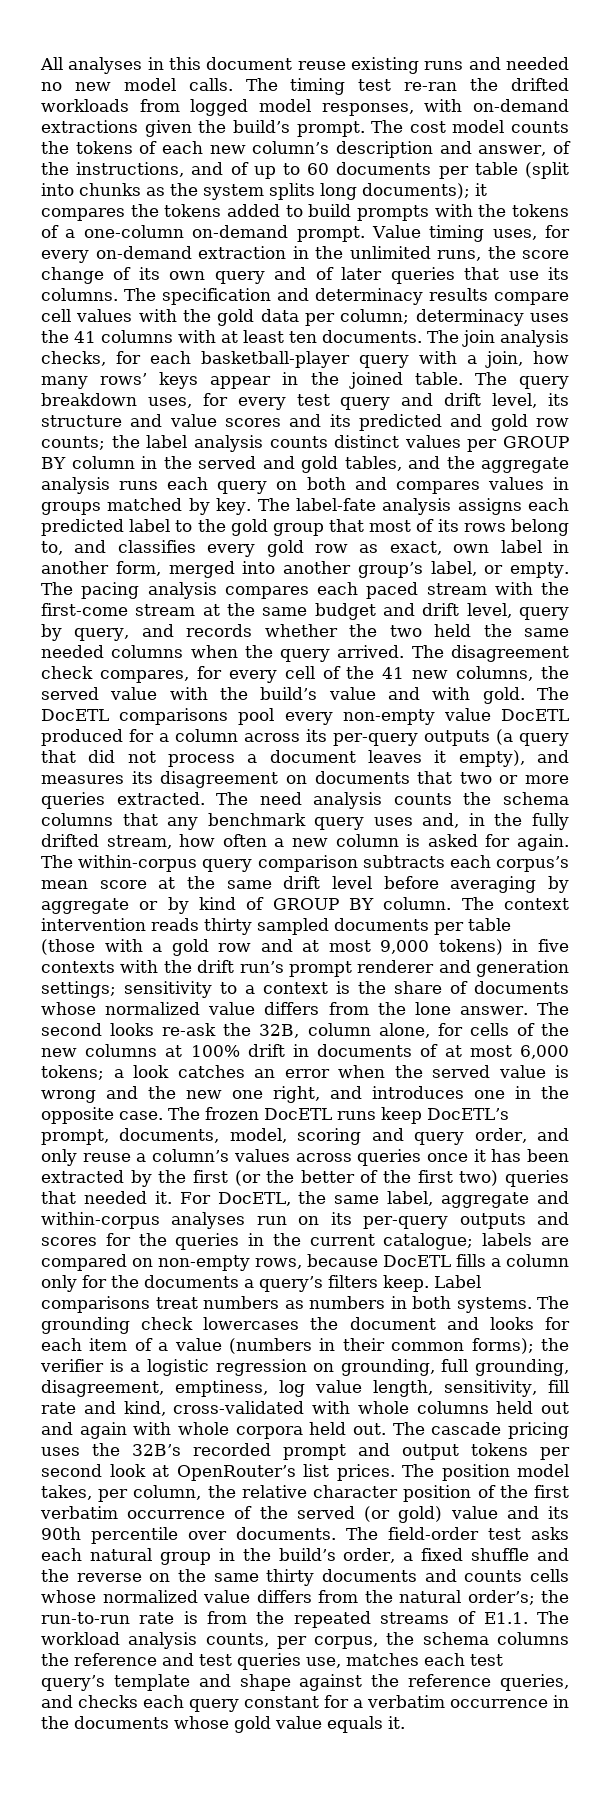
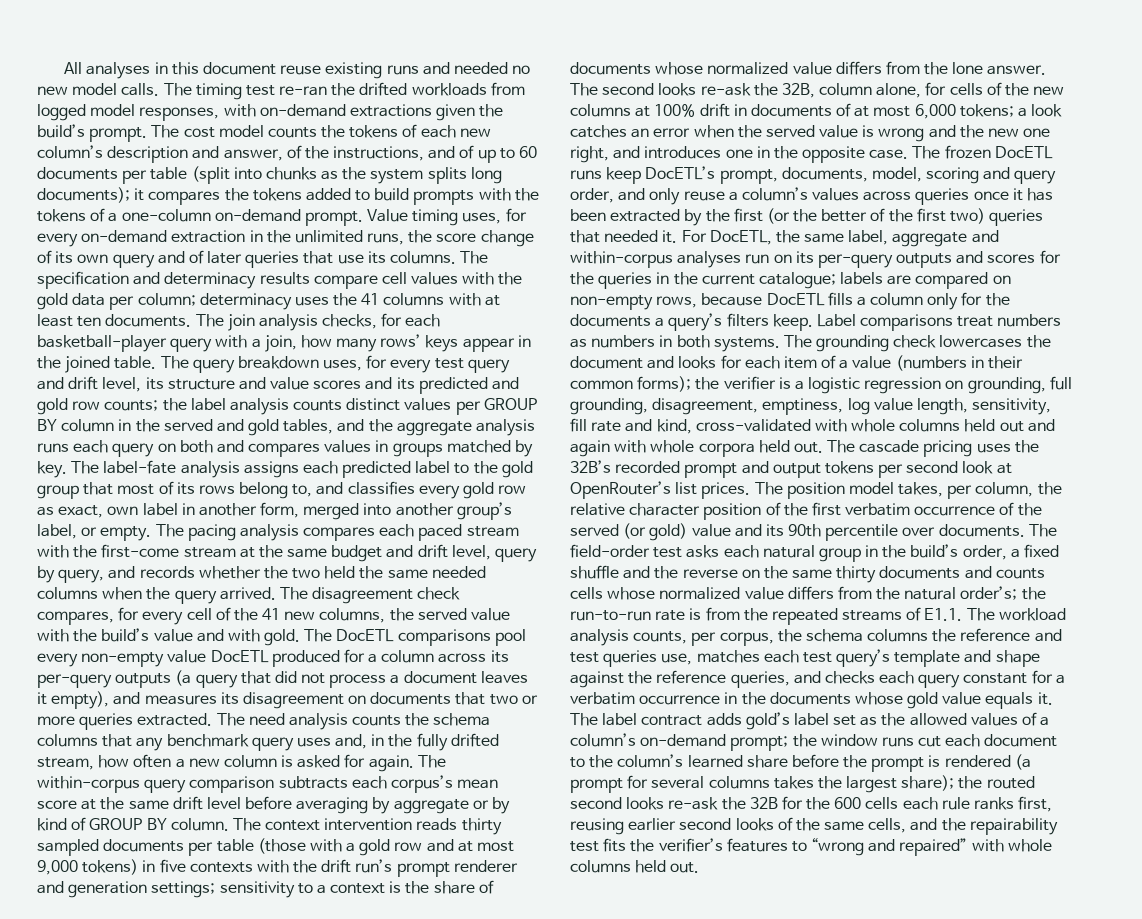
(405, 1722) none -> [570,712,1050,730] [570,733,1058,751] [570,754,1031,772] [570,775,1035,793] [570,796,1053,812] [570,817,1058,835] [570,838,1052,856] [570,860,700,873] The label contract adds gold’s label set as the allowed values of a column’s on-demand prompt; the window runs cut each document to the column’s learned share before the prompt is rendered (a prompt for several columns takes the largest share); the routed second looks re-ask the 32B for the 600 cells each rule ranks first, reusing earlier second looks of the same cells, and the repairability test fits the verifier’s features to “wrong and repaired” with whole columns held out.

